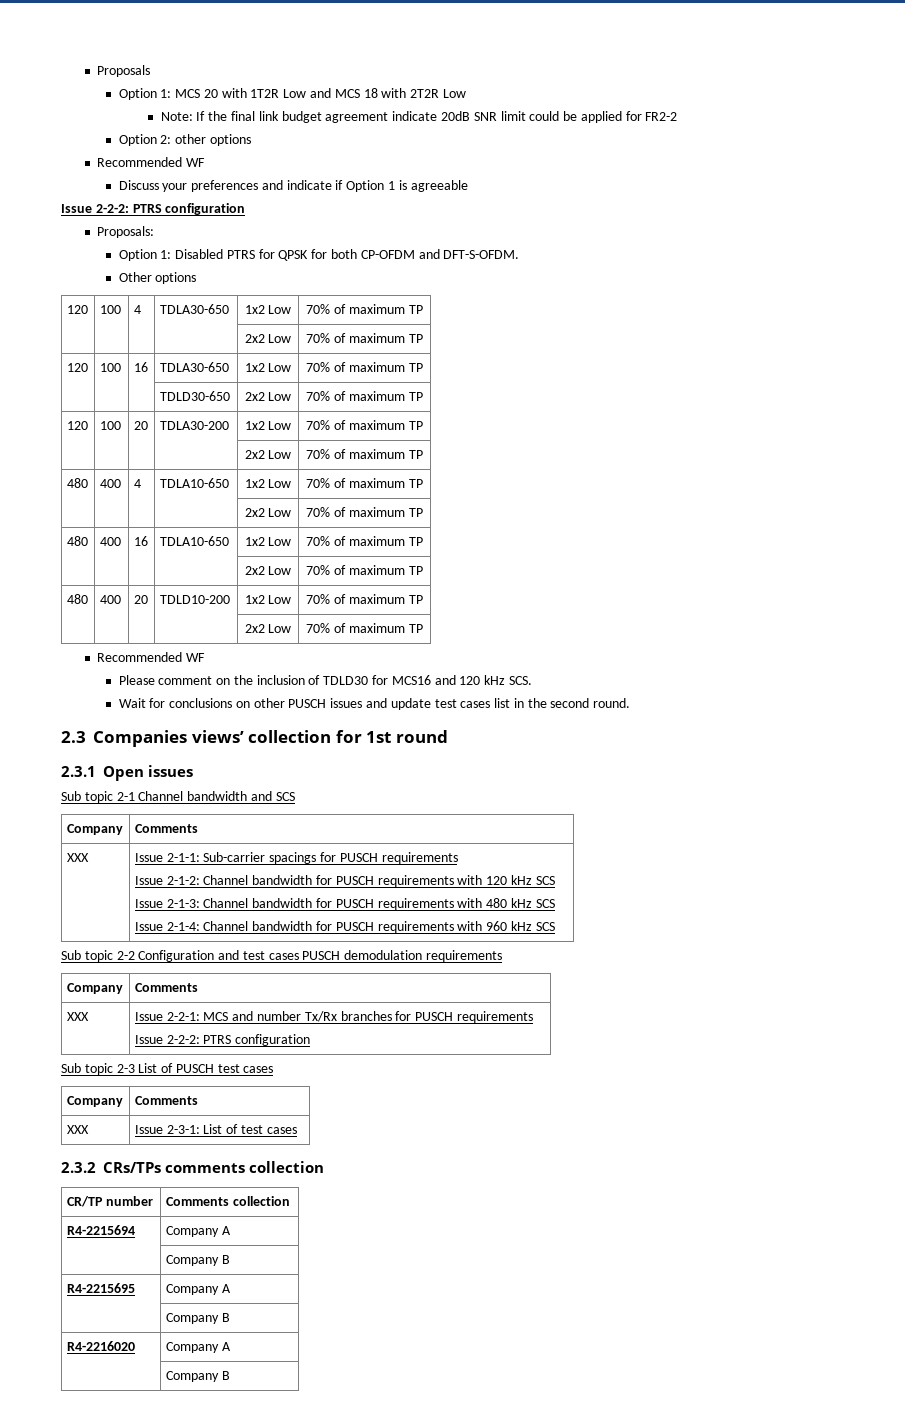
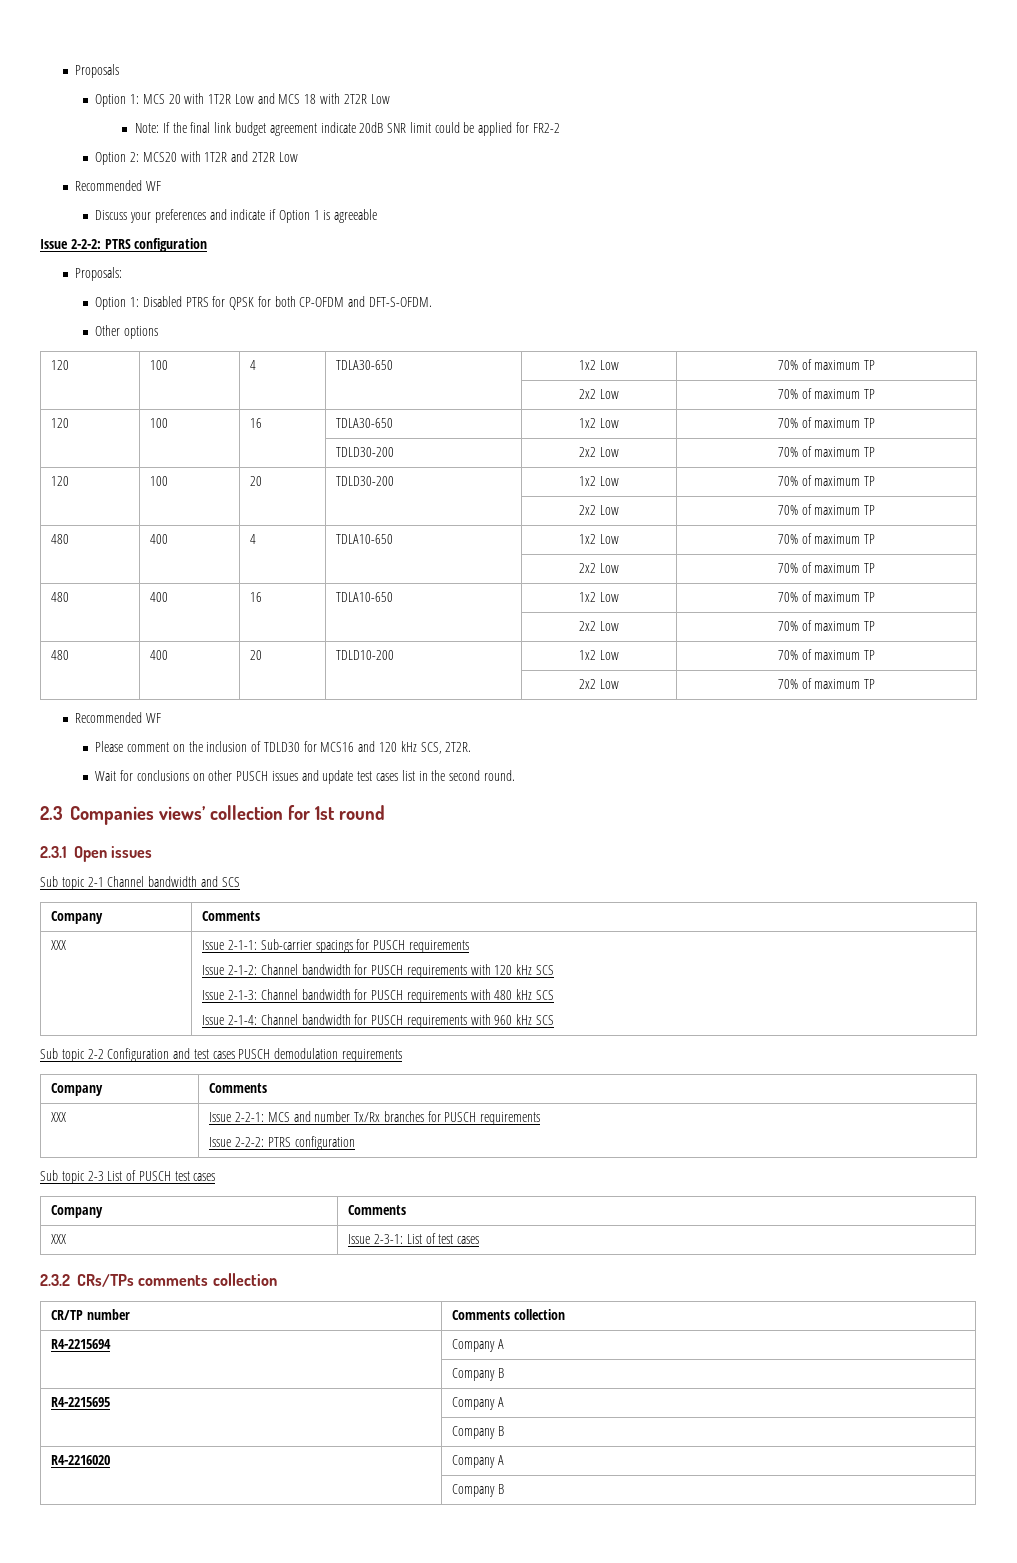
[175,134,251,146] other options -> [142,151,298,162] MCS20 with 1T2R and 2T2R Low
[159,391,230,401] TDLD30-650 -> [336,447,395,457] TDLD30-200
[159,421,229,430] TDLA30-200 -> [336,476,395,486] TDLD30-200
[508,676,532,685] SCS. -> [420,742,472,754] SCS, 2T2R.

